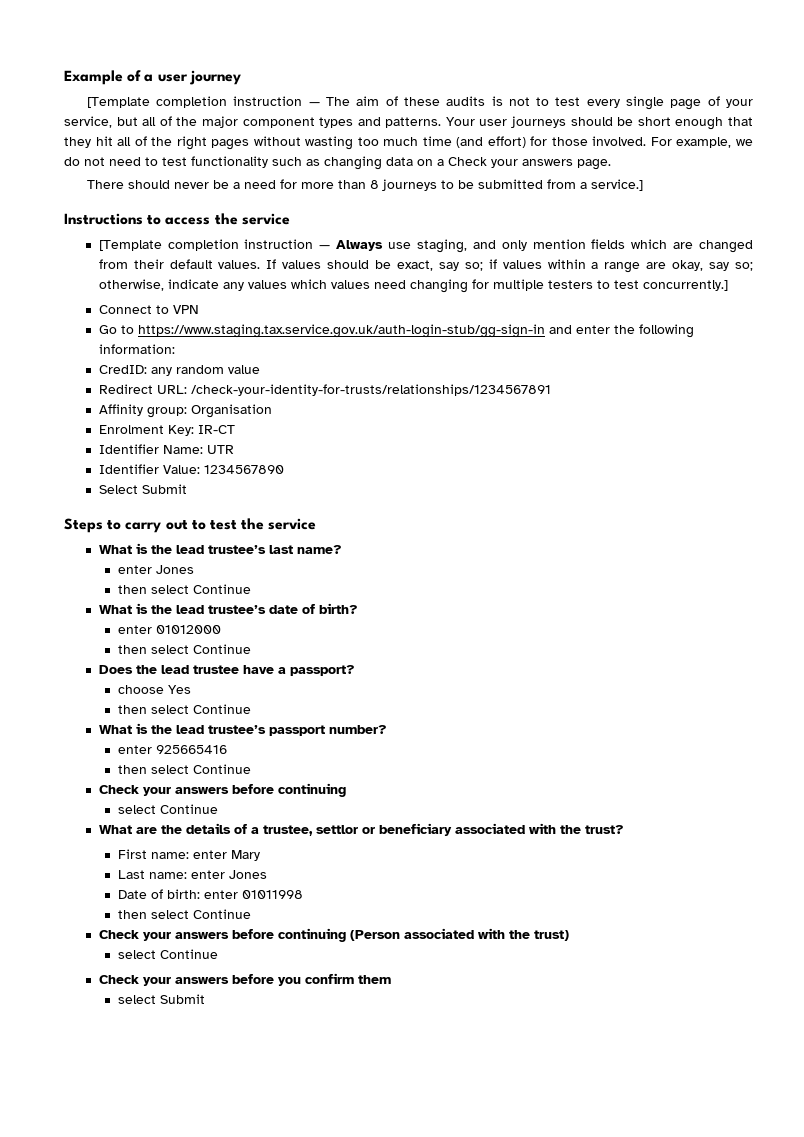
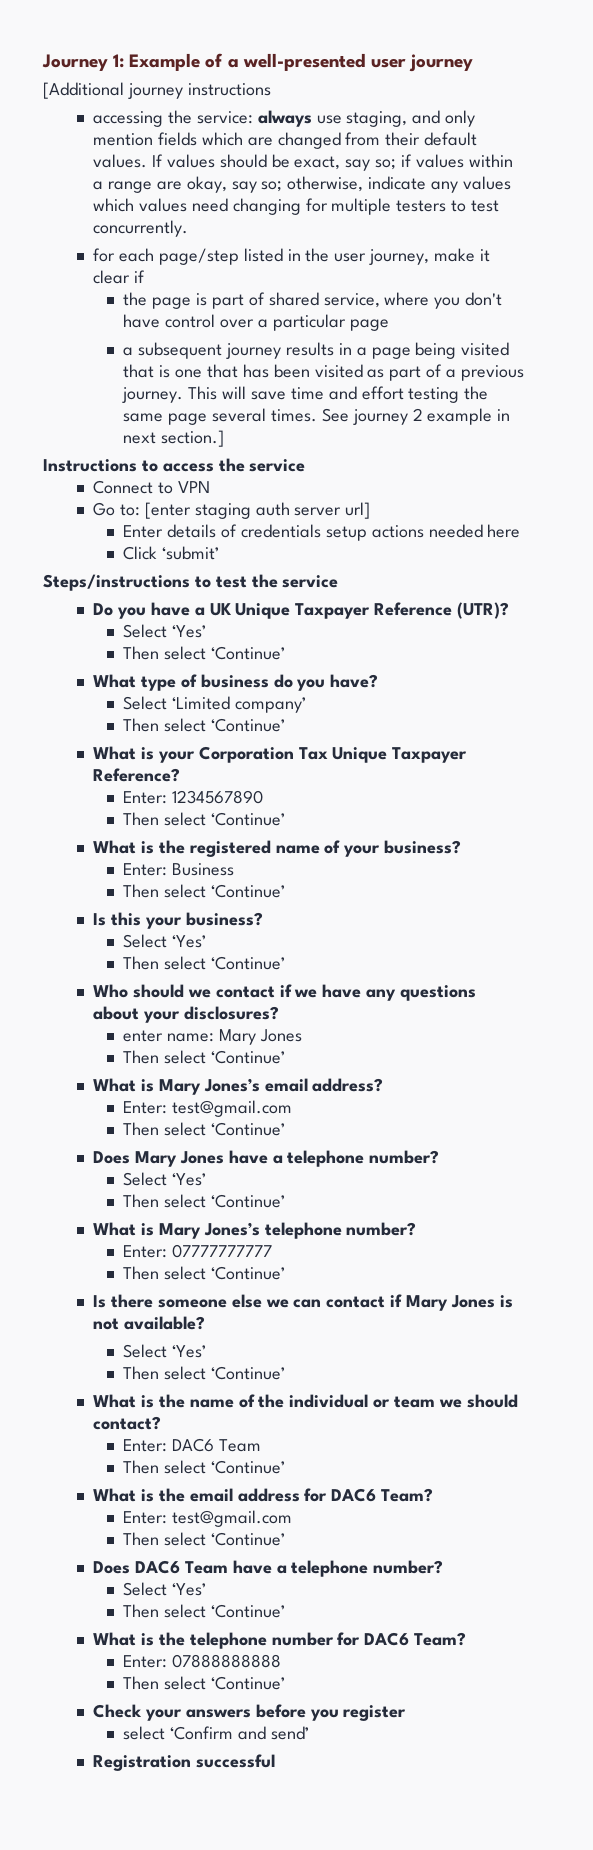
(64, 77) none -> [42,54,125,71] Journey 1:
(154, 78) none -> [242,53,366,71] well-presented
[86,96,754,110] [64,116,753,130] [64,136,753,150] [64,156,611,170] [86,179,643,191] [64,213,290,225] [98,239,384,251] [Template completion instruction — The aim of these audits is not to test every single page of your service, but all of the major component types and patterns. Your user journeys should be short enough that they hit all of the right pages without wasting too much time (and effort) for those involved. For example, we do not need to test functionality such as changing data on a Check your answers page. // There should never be a need for more than 8 journeys to be submitted from a service.] // Instructions to access the service // [Template completion instruction — Always -> [43,82,271,99] [93,110,312,127] [Additional journey instructions // accessing the service: always
[642,280,728,291] [98,305,199,314] [98,324,694,338] [98,344,175,354] [98,365,260,376] [98,384,551,396] [98,404,272,418] [98,425,235,436] [98,444,234,454] [98,464,284,474] [98,484,187,494] [64,518,317,533] [98,543,342,554] [118,565,195,574] [118,584,252,594] [98,603,358,614] [118,625,222,634] [118,644,252,654] [98,665,355,676] [118,685,192,694] [118,704,252,714] [98,723,387,736] [118,745,228,754] [118,764,252,774] [98,783,346,797] [118,804,219,814] [98,823,624,836] [118,849,261,861] [118,870,268,879] [118,889,304,899] [118,909,252,919] [98,928,569,942] [118,949,219,959] concurrently.] // Connect to VPN // Go to https://www.staging.tax.service.gov.uk/auth-login-stub/gg-sign-in and enter the following information: // CredID: any random value // Redirect URL: /check-your-identity-for-trusts/relationships/1234567891 // Affinity group: Organisation // Enrolment Key: IR-CT // Identifier Name: UTR // Identifier Value: 1234567890 // Select Submit // Steps to carry out to test the service // What is the lead trustee’s last name? // enter Jones // then select Continue // What is the lead trustee’s date of birth? // enter 01012000 // then select Continue // Does the lead trustee have a passport? // choose Yes // then select Continue // What is the lead trustee’s passport number? // enter 925665416 // then select Continue // Check your answers before continuing // select Continue // What are the details of a trustee, settlor or beneficiary associated with the trust? // First name: enter Mary // Last name: enter Jones // Date of birth: enter 01011998 // then select Continue // Check your answers before continuing (Person associated with the trust) // select Continue -> [93,220,189,237] [93,248,490,265] [93,270,145,284] [123,292,503,309] [123,314,389,331] [123,342,510,359] [123,364,524,381] [122,386,489,403] [123,408,511,425] [123,430,225,447] [43,458,306,472] [93,480,210,494] [93,502,371,519] [123,524,521,541] [123,546,220,560] [43,574,339,591] [93,602,509,619] [123,624,207,638] [123,646,286,660] [93,674,379,691] [123,696,307,713] [123,718,286,732] [93,746,468,763] [93,768,181,782] [123,790,264,804] [123,812,286,826] [93,840,462,857] [123,863,235,876] [123,884,286,898] [93,912,263,929] [123,934,207,948] [123,956,286,970] [93,984,476,1001] [93,1006,279,1023] [123,1029,302,1045] [123,1050,286,1064] [93,1078,384,1095] [123,1100,293,1117] [123,1122,286,1136] [93,1150,440,1167] [123,1172,207,1186] [123,1194,286,1208] [93,1222,417,1239] [123,1244,273,1258] [123,1266,286,1280] [93,1294,513,1311] [93,1316,205,1330] [123,1344,207,1358] [123,1366,286,1380] [93,1394,518,1408] [93,1416,162,1430] [123,1438,262,1452] [123,1460,286,1474] [93,1488,434,1502] [123,1510,293,1527] [123,1532,286,1546] [93,1560,444,1577] [123,1582,207,1596] [123,1604,286,1618] [93,1632,467,1649] [123,1654,282,1668] [123,1676,286,1690] concurrently. // for each page/step listed in the user journey, make it clear if // the page is part of shared service, where you don't have control over a particular page // a subsequent journey results in a page being visited that is one that has been visited as part of a previous journey. This will save time and effort testing the same page several times. See journey 2 example in next section.] // Instructions to access the service // Connect to VPN // Go to: [enter staging auth server url] // Enter details of credentials setup actions needed here // Click ‘submit’ // Steps/instructions to test the service // Do you have a UK Unique Taxpayer Reference (UTR)? // Select ‘Yes’ // Then select ‘Continue’ // What type of business do you have? // Select ‘Limited company’ // Then select ‘Continue’ // What is your Corporation Tax Unique Taxpayer Reference? // Enter: 1234567890 // Then select ‘Continue’ // What is the registered name of your business? // Enter: Business // Then select ‘Continue’ // Is this your business? // Select ‘Yes’ // Then select ‘Continue’ // Who should we contact if we have any questions about your disclosures? // enter name: Mary Jones // Then select ‘Continue’ // What is Mary Jones’s email address? // Enter: test@gmail.com // Then select ‘Continue’ // Does Mary Jones have a telephone number? // Select ‘Yes’ // Then select ‘Continue’ // What is Mary Jones’s telephone number? // Enter: 07777777777 // Then select ‘Continue’ // Is there someone else we can contact if Mary Jones is not available? // Select ‘Yes’ // Then select ‘Continue’ // What is the name of the individual or team we should contact? // Enter: DAC6 Team // Then select ‘Continue’ // What is the email address for DAC6 Team? // Enter: test@gmail.com // Then select ‘Continue’ // Does DAC6 Team have a telephone number? // Select ‘Yes’ // Then select ‘Continue’ // What is the telephone number for DAC6 Team? // Enter: 07888888888 // Then select ‘Continue’
[304,973,391,984] [118,994,206,1004] confirm them // select Submit -> [343,1705,407,1721] [123,1726,309,1740] [93,1754,275,1771] register // select ‘Confirm and send’ // Registration successful

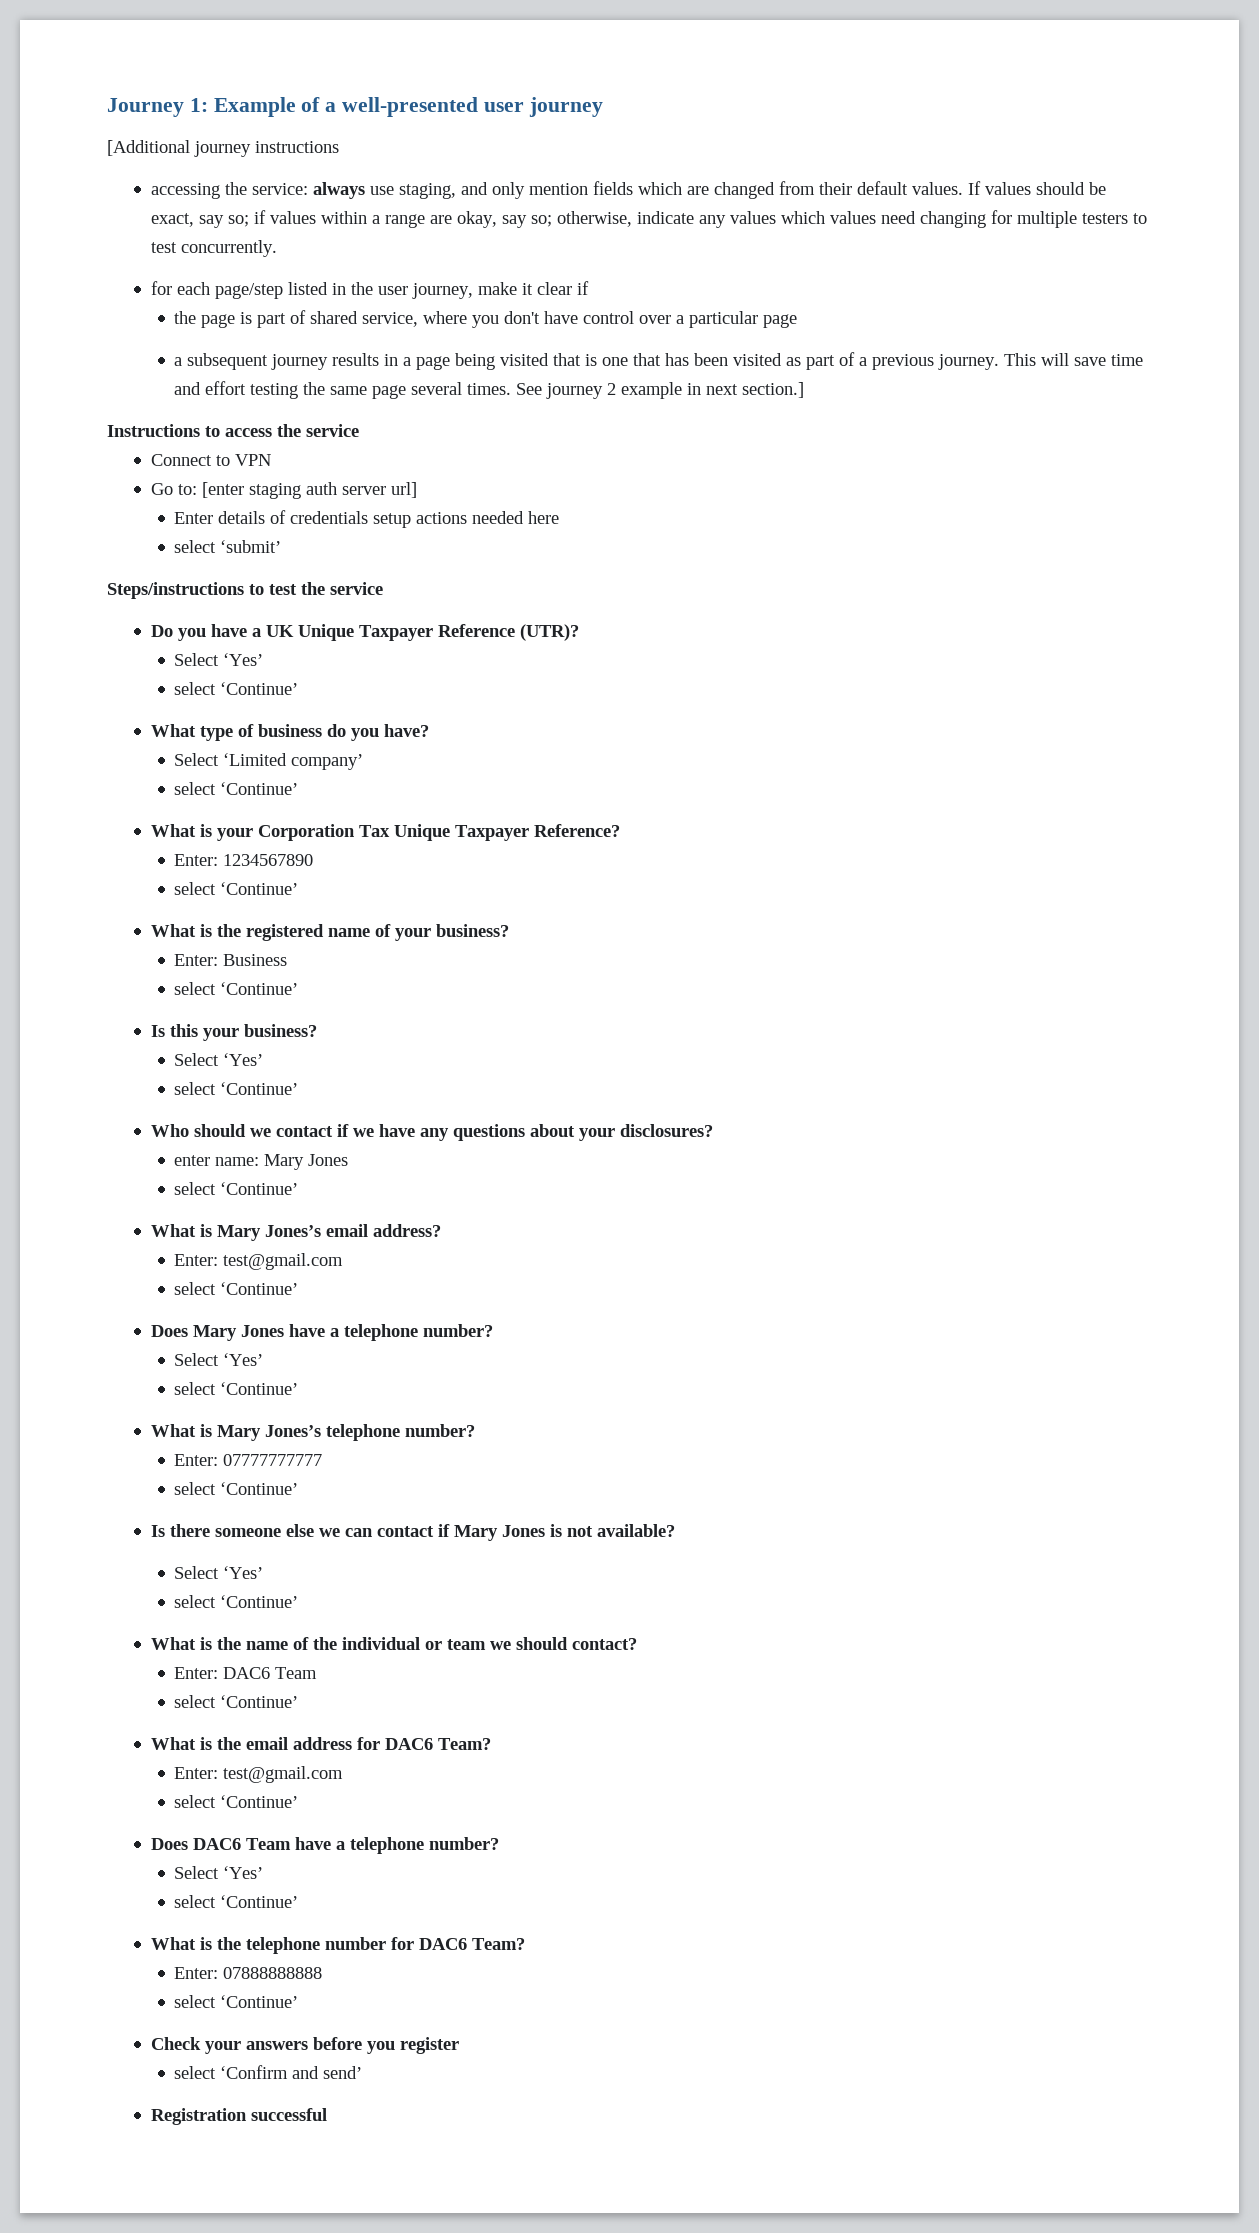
[123,546,158,560] Click -> [174,540,217,553] select
[123,646,160,660] Then -> (264, 659) none
[123,718,160,732] Then -> (364, 762) none
[123,812,160,826] Then -> (314, 860) none
[123,884,160,898] Then -> (288, 960) none
[123,956,160,970] Then -> (264, 1059) none
[123,1050,160,1064] Then -> (349, 1160) none
[123,1122,160,1136] Then -> (344, 1261) none
[123,1194,160,1208] Then -> (264, 1359) none
[123,1266,160,1280] Then -> (323, 1460) none
[123,1366,160,1380] Then -> (264, 1572) none
[123,1460,160,1474] Then -> (318, 1673) none
[123,1532,160,1546] Then -> (344, 1774) none
[123,1604,160,1618] Then -> (264, 1872) none
[123,1676,160,1690] Then -> (323, 1973) none

